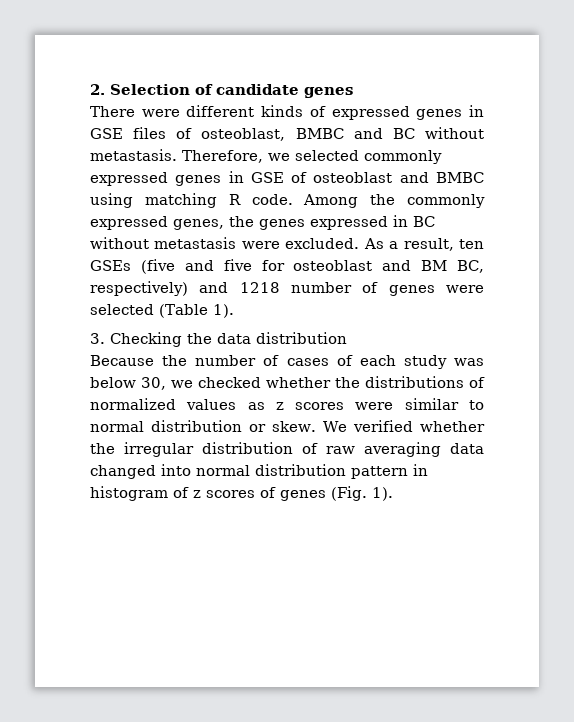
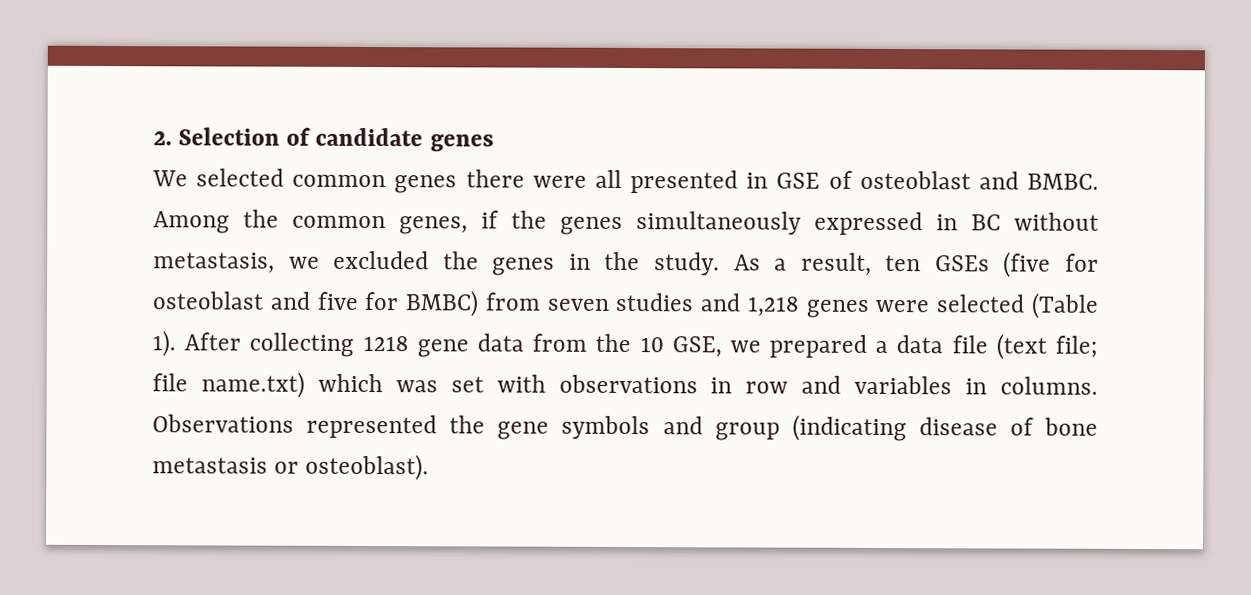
[90,105,485,120] [90,127,485,141] [90,149,442,164] [90,172,222,186] There were different kinds of expressed genes in GSE files of osteoblast, BMBC and BC without metastasis. Therefore, we selected commonly expressed genes -> [152,168,739,194] We selected common genes there were all presented
[435,172,484,183] [90,193,485,208] [90,216,305,230] BMBC using matching R code. Among the commonly expressed genes, the genes -> [1027,173,1099,190] [153,209,802,235] BMBC. Among the common genes, if the genes simultaneously
[154,237,360,249] metastasis were excluded. -> [153,250,720,276] metastasis, we excluded the genes in the study.
(175, 266) none -> [1064,253,1099,272] [152,291,264,310] for osteoblast
[293,260,484,273] [90,281,379,296] osteoblast and BM BC, respectively) and 1218 number of -> [405,290,800,317] BMBC) from seven studies and 1,218
[90,332,347,347] [90,355,484,369] [90,376,485,390] [90,398,484,410] [90,420,485,432] [90,442,484,457] [90,464,428,479] [90,486,393,501] // 3. Checking the data distribution // Because the number of cases of each study was below 30, we checked whether the distributions of normalized values as z scores were similar to normal distribution or skew. We verified whether the irregular distribution of raw averaging data changed into normal distribution pattern in histogram of z scores of genes (Fig. 1). -> [184,332,1098,360] [152,371,1098,398] [152,414,1099,442] [152,453,430,481] After collecting 1218 gene data from the 10 GSE, we prepared a data file (text file; file name.txt) which was set with observations in row and variables in columns. Observations represented the gene symbols and group (indicating disease of bone metastasis or osteoblast).

